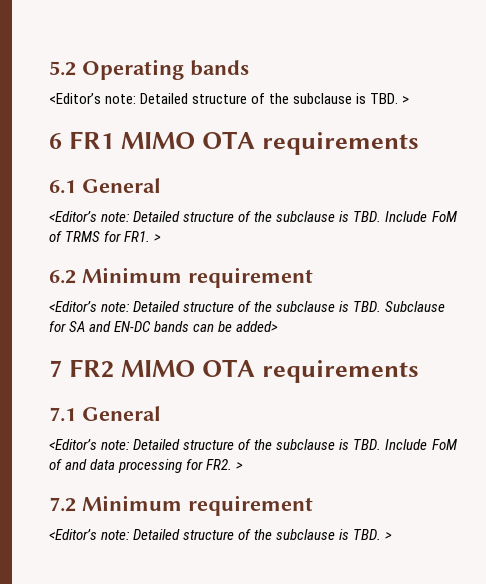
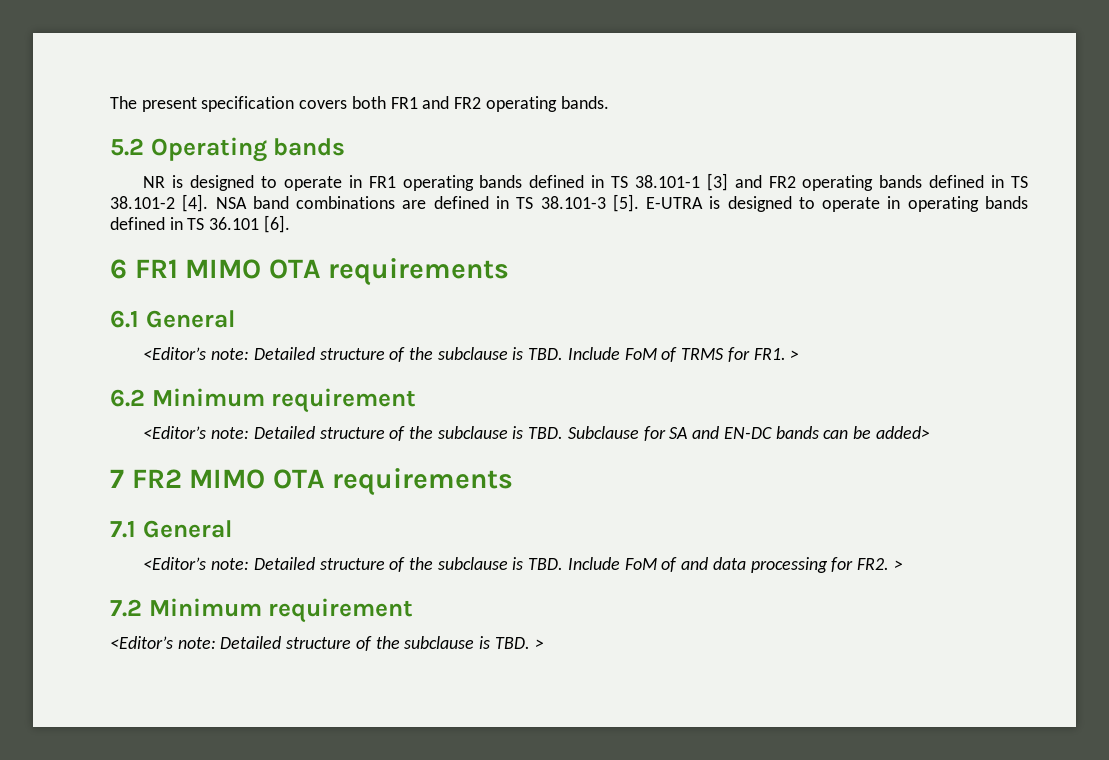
[49,59,249,80] [49,93,410,104] 5.2 Operating bands // <Editor’s note: Detailed structure of the subclause is TBD. > -> [110,96,609,112] [110,137,346,162] [143,173,1029,191] [110,194,1029,212] [110,215,290,233] The present specification covers both FR1 and FR2 operating bands. // 5.2 Operating bands // NR is designed to operate in FR1 operating bands defined in TS 38.101-1 [3] and FR2 operating bands defined in TS 38.101-2 [4]. NSA band combinations are defined in TS 38.101-3 [5]. E-UTRA is designed to operate in operating bands defined in TS 36.101 [6].

